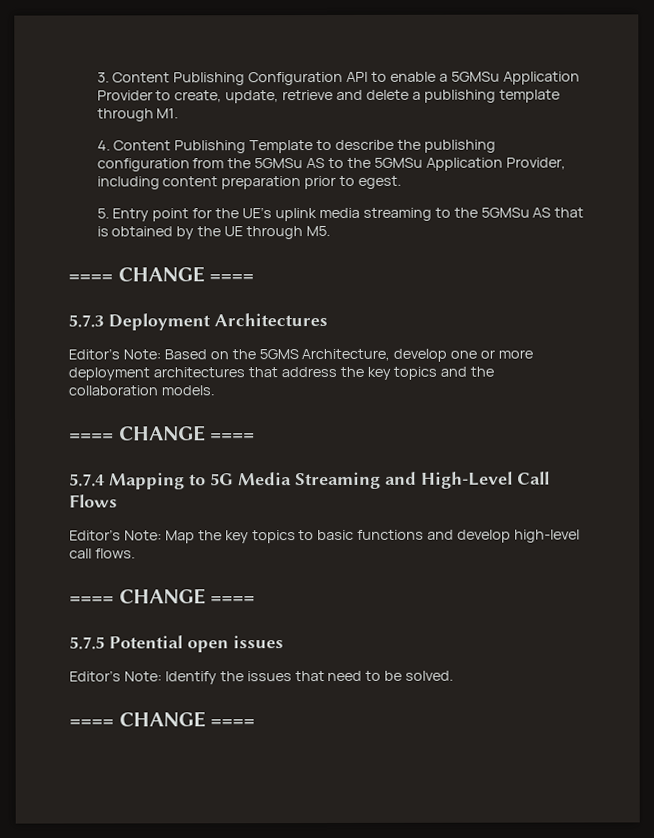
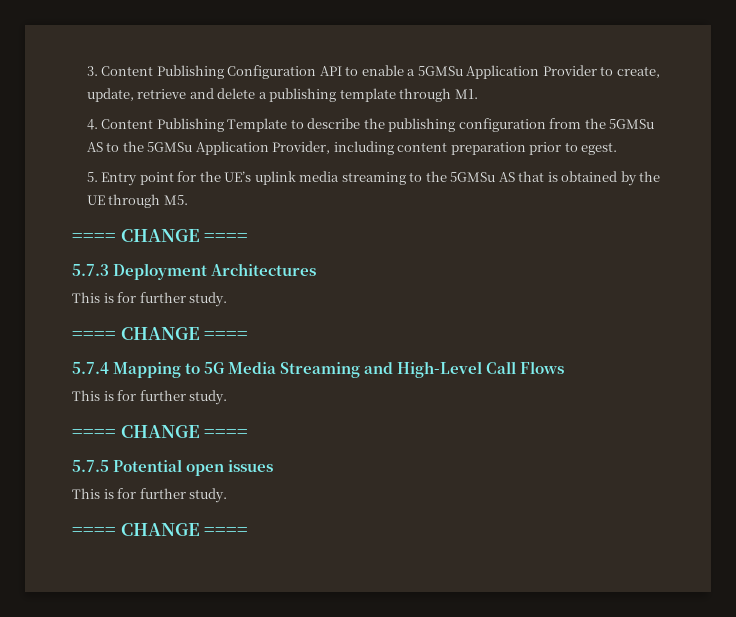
[68,348,534,362] [68,366,495,381] [68,385,215,396] Editor’s Note: Based on the 5GMS Architecture, develop one or more deployment architectures that address the key topics and the collaboration models. -> [72,292,228,307] This is for further study.
[69,529,581,544] [69,548,136,559] Editor’s Note: Map the key topics to basic functions and develop high-level call flows. -> [72,390,228,405] This is for further study.
[69,670,455,685] Editor’s Note: Identify the issues that need to be solved. -> [72,488,228,503] This is for further study.

